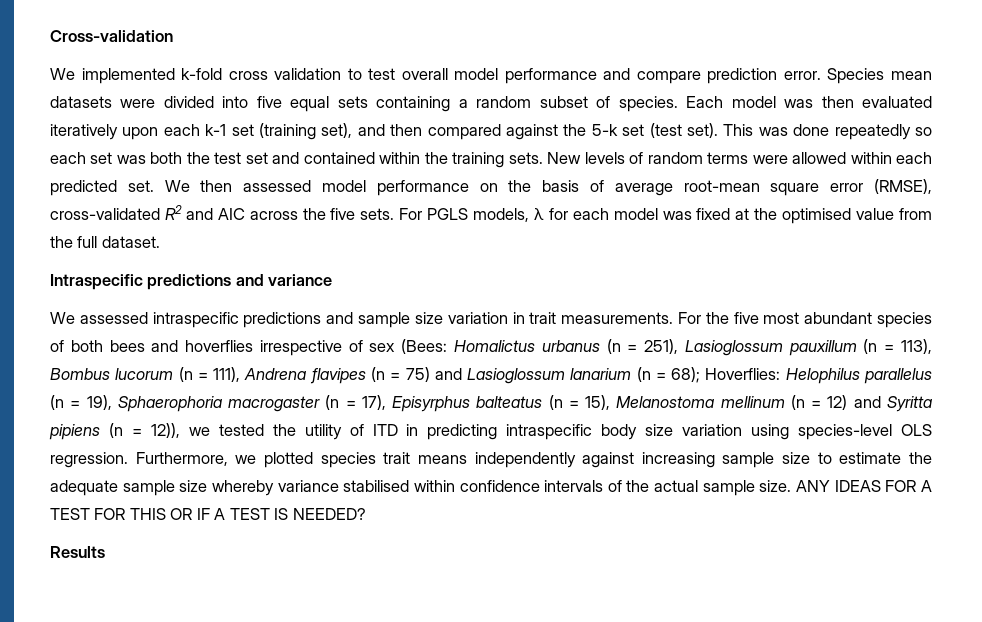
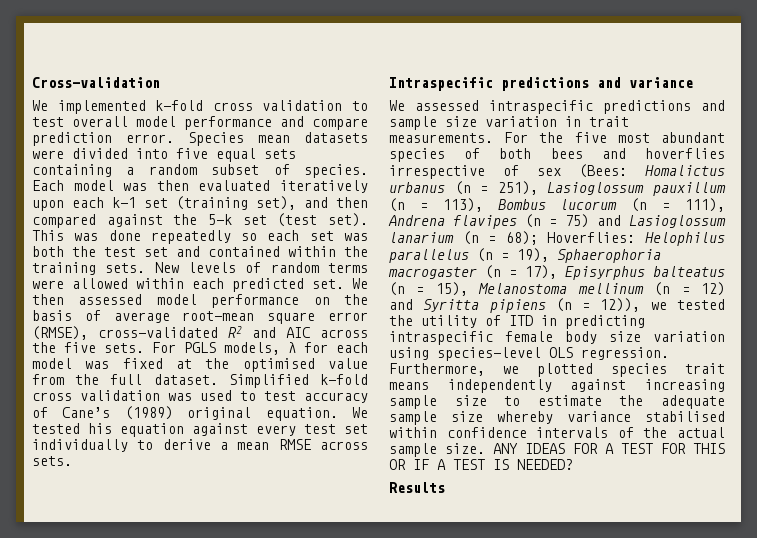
(160, 242) none -> [228,374,368,388] [32,390,368,403] [32,406,368,421] [32,423,368,437] [32,439,368,452] [32,456,72,466] Simplified k-fold cross validation was used to test accuracy of Cane’s (1989) original equation. We tested his equation against every test set individually to derive a mean RMSE across sets.
(593, 432) none -> [505,331,553,342] female

